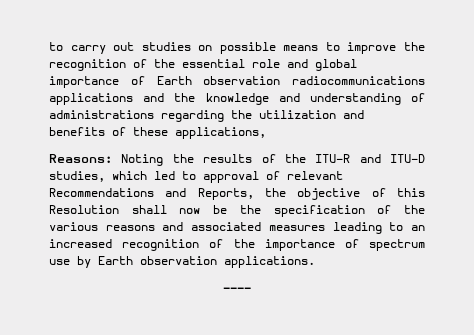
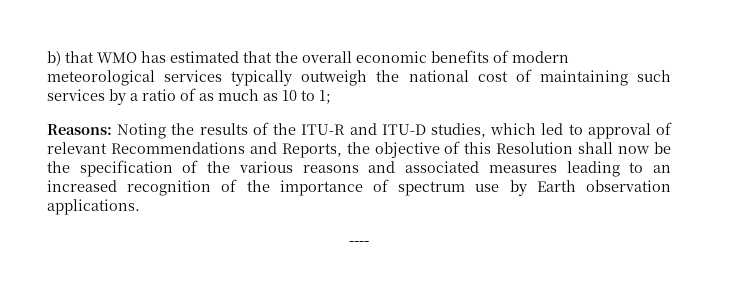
[49,42,425,54] [49,59,357,71] [49,76,425,88] [49,93,425,105] [49,110,364,122] [49,127,266,139] to carry out studies on possible means to improve the recognition of the essential role and global importance of Earth observation radiocommunications applications and the knowledge and understanding of administrations regarding the utilization and benefits of these applications, -> [47,50,569,66] [47,69,671,86] [47,88,331,105] b) that WMO has estimated that the overall economic benefits of modern meteorological services typically outweigh the national cost of maintaining such services by a ratio of as much as 10 to 1;

